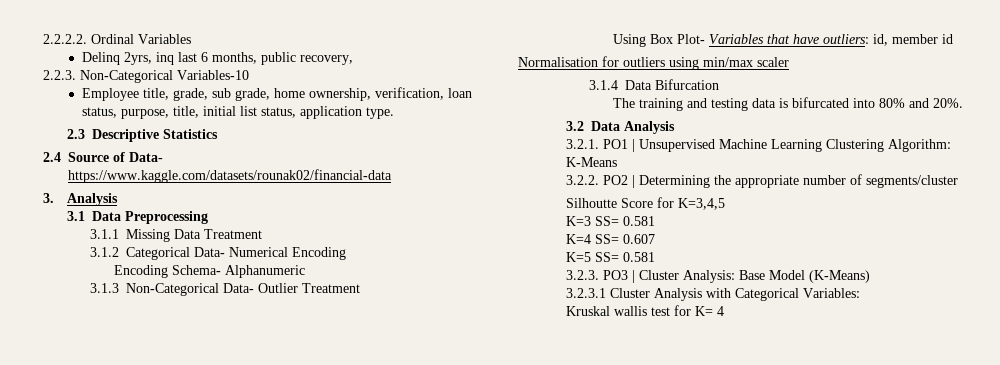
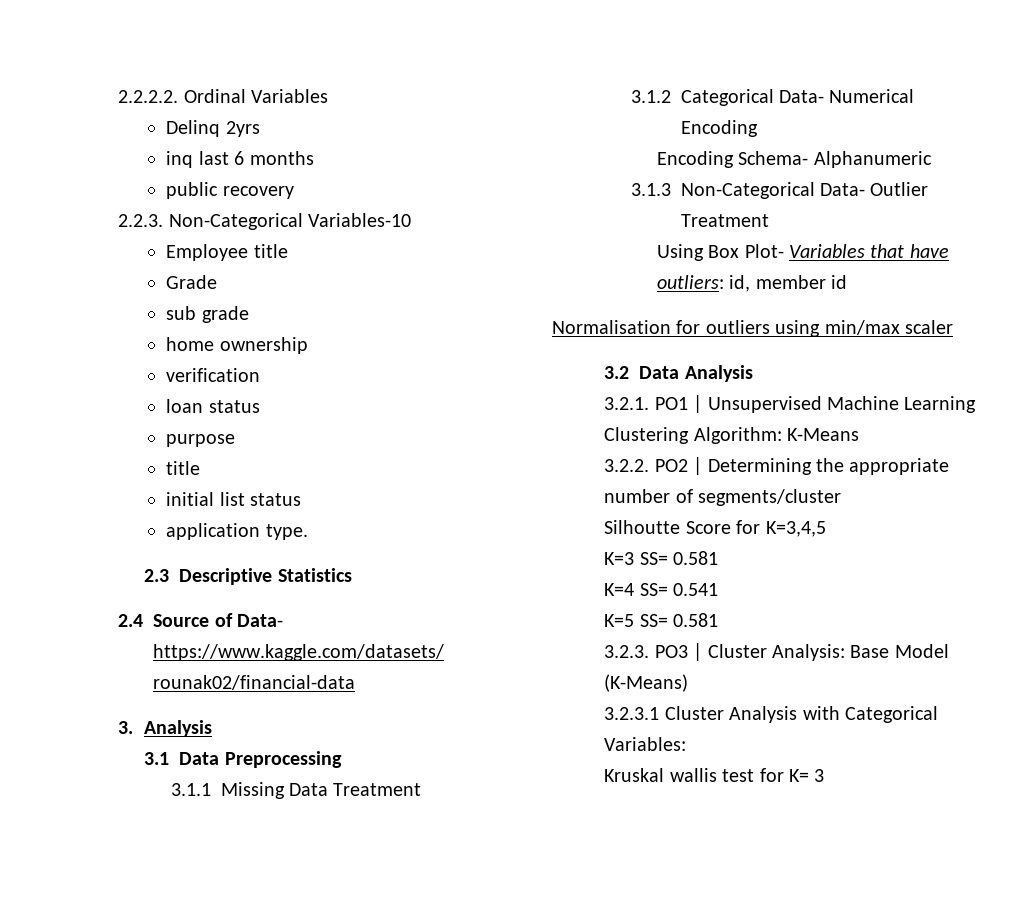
[124,52,153,65] 2yrs, -> [225,121,260,137] 2yrs //
[212,52,354,65] months, public recovery, -> [249,151,314,165] [166,182,294,199] months // public recovery
[143,87,473,101] [82,106,200,119] title, grade, sub grade, home ownership, verification, loan status, purpose, title, -> [253,244,288,258] [166,275,218,289] [166,306,249,323] [166,337,308,354] [166,368,261,382] [166,399,260,413] [166,434,236,447] [166,461,201,475] title // Grade // sub grade // home ownership // verification // loan status // purpose // title //
[261,107,297,118] status, -> [250,493,302,506] status //
[589,79,720,90] [613,97,964,111] // 3.1.4 Data Bifurcation // The training and testing data is bifurcated into 80% and 20%. -> (953, 327) none
[622,234,655,244] 0.607 -> [673,583,719,596] 0.541
[716,306,724,316] 4 -> [814,769,825,782] 3

